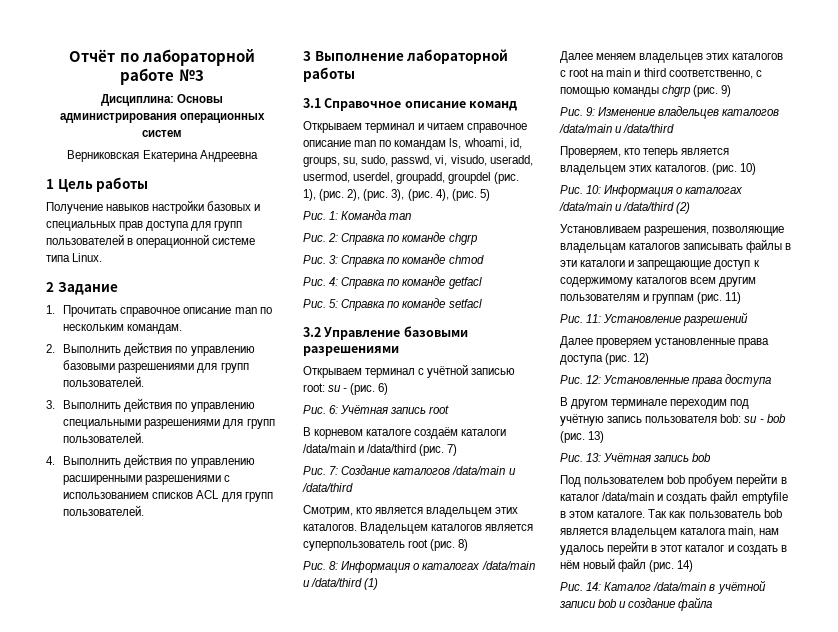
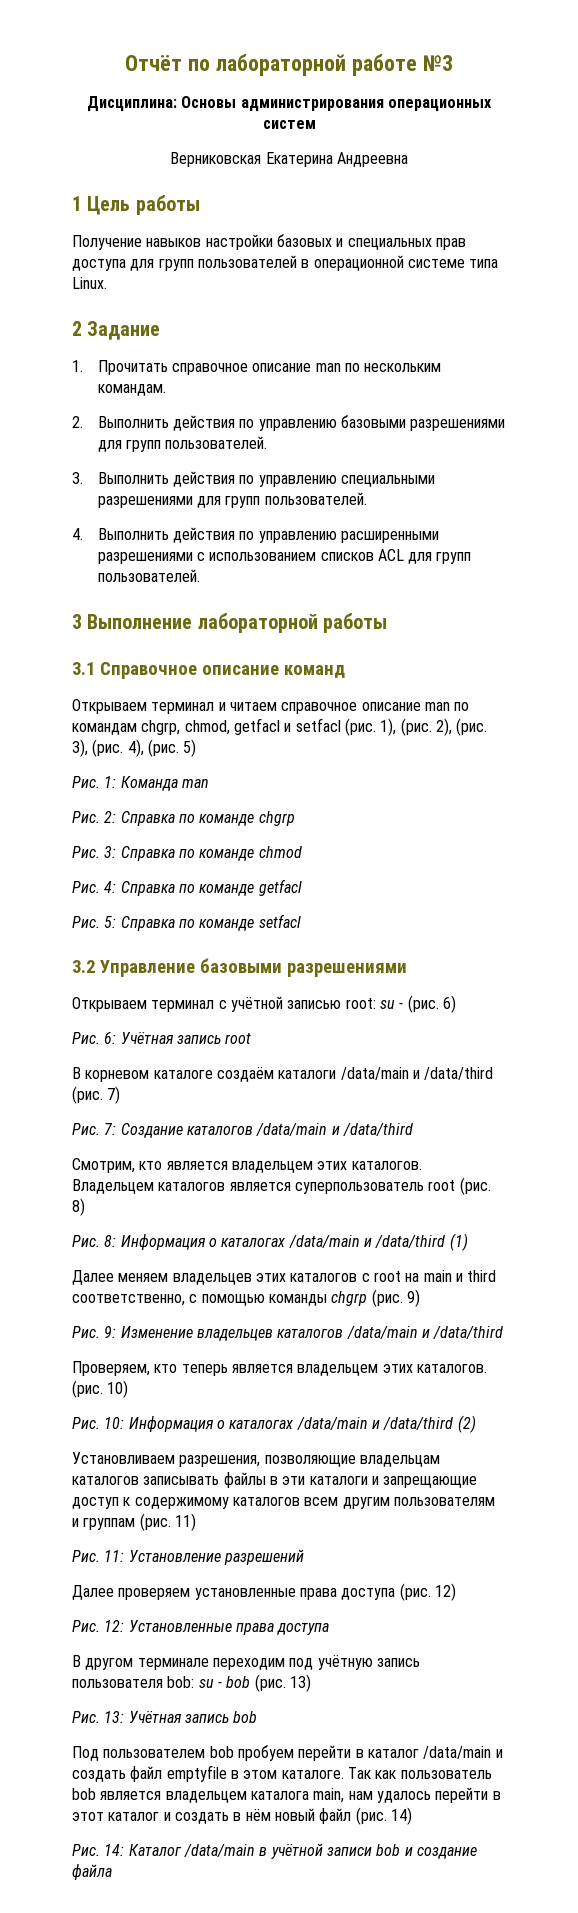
[449,138,522,149] [303,155,533,167] [303,172,492,184] ls, whoami, id, groups, su, sudo, passwd, vi, visudo, useradd, usermod, userdel, groupadd, groupdel -> [141,718,341,735] chgrp, chmod, getfacl и setfacl

